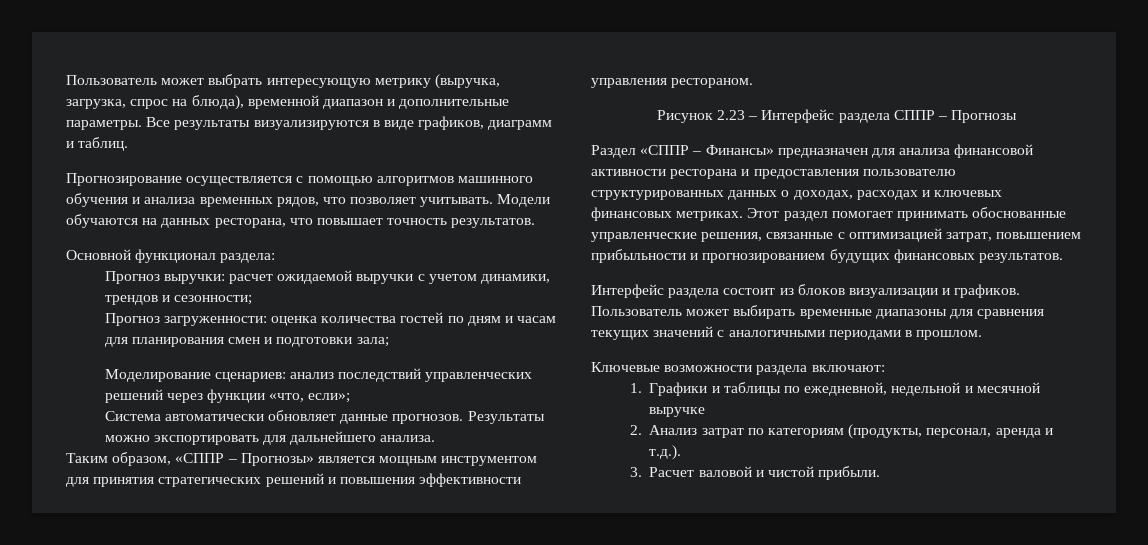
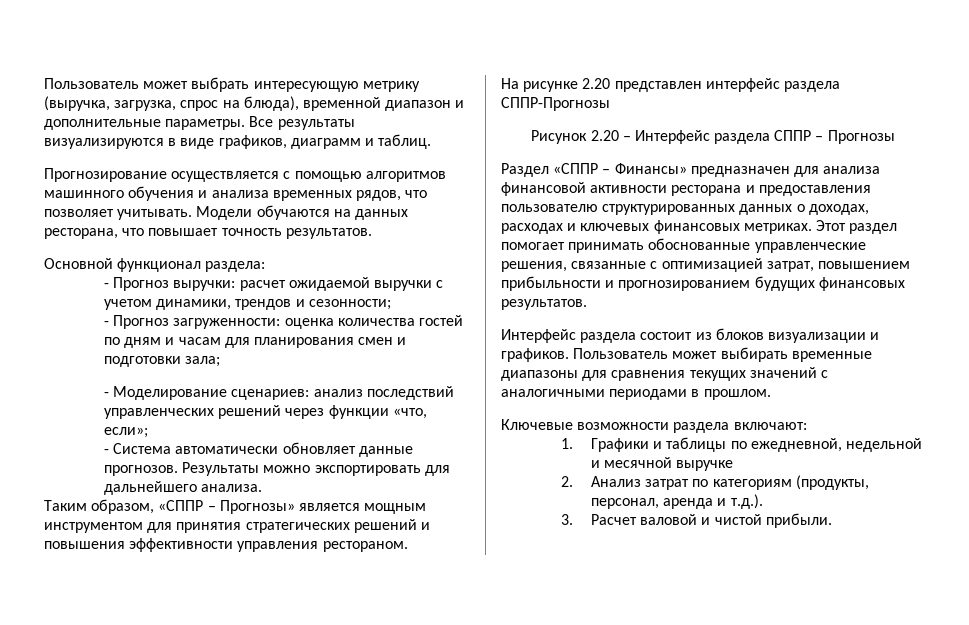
(276, 258) none -> [104,283,110,288] -
(253, 300) none -> [104,321,110,326] -
(389, 342) none -> [104,392,110,397] -
(351, 398) none -> [104,449,110,454] -
(754, 83) none -> [501,78,840,92] [501,97,610,111] // На рисунке 2.20 представлен интерфейс раздела СППР-Прогнозы
[717,110,746,120] 2.23 -> [590,130,619,141] 2.20

